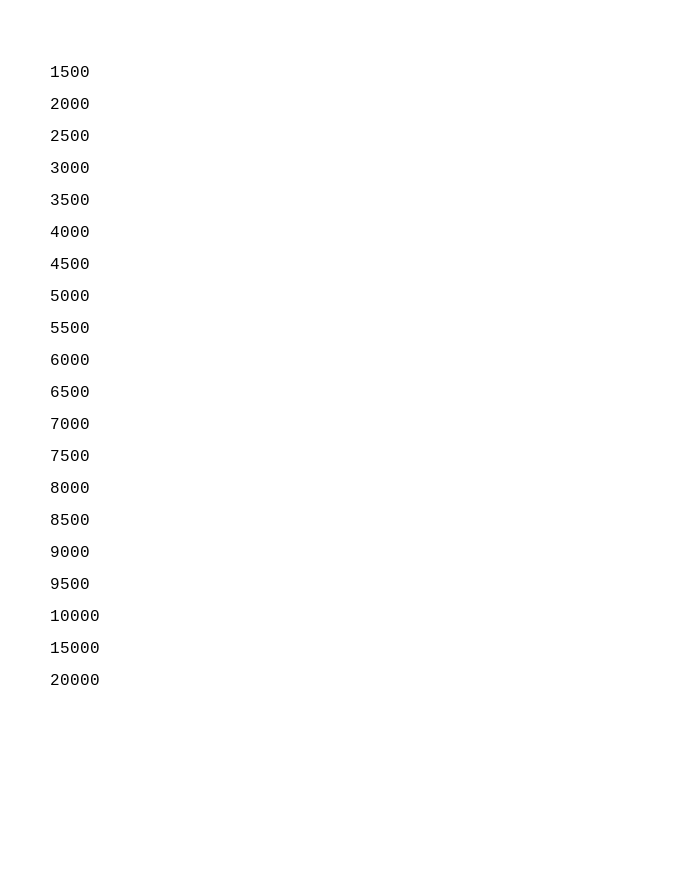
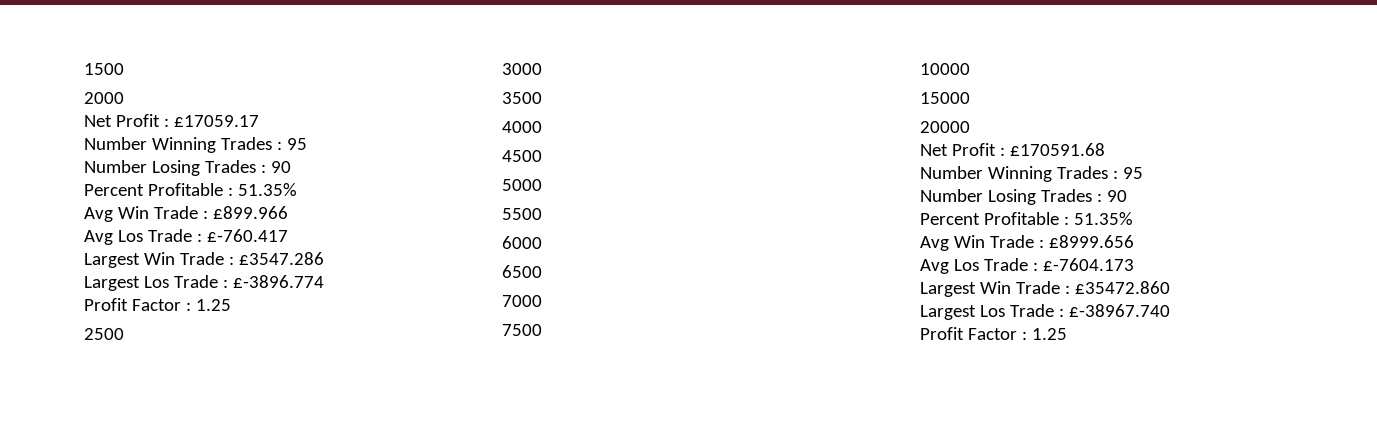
(90, 103) none -> [84,114,259,127] [84,137,307,153] [84,160,291,176] [84,183,297,196] [84,206,288,222] [84,229,288,245] [84,252,324,268] [84,275,324,291] [84,298,231,311] // Net Profit : £17059.17 // Number Winning Trades : 95 // Number Losing Trades : 90 // Percent Profitable : 51.35% // Avg Win Trade : £899.966 // Avg Los Trade : £-760.417 // Largest Win Trade : £3547.286 // Largest Los Trade : £-3896.774 // Profit Factor : 1.25
[50,482,90,493] [50,514,90,525] [50,546,90,557] [50,578,90,589] // 8000 // 8500 // 9000 // 9500 -> (542, 330) none
(100, 679) none -> [920,143,1105,156] [920,166,1143,182] [920,189,1127,205] [920,212,1133,225] [920,235,1134,251] [920,258,1134,274] [920,281,1170,297] [920,304,1170,320] [920,327,1067,340] // Net Profit : £170591.68 // Number Winning Trades : 95 // Number Losing Trades : 90 // Percent Profitable : 51.35% // Avg Win Trade : £8999.656 // Avg Los Trade : £-7604.173 // Largest Win Trade : £35472.860 // Largest Los Trade : £-38967.740 // Profit Factor : 1.25

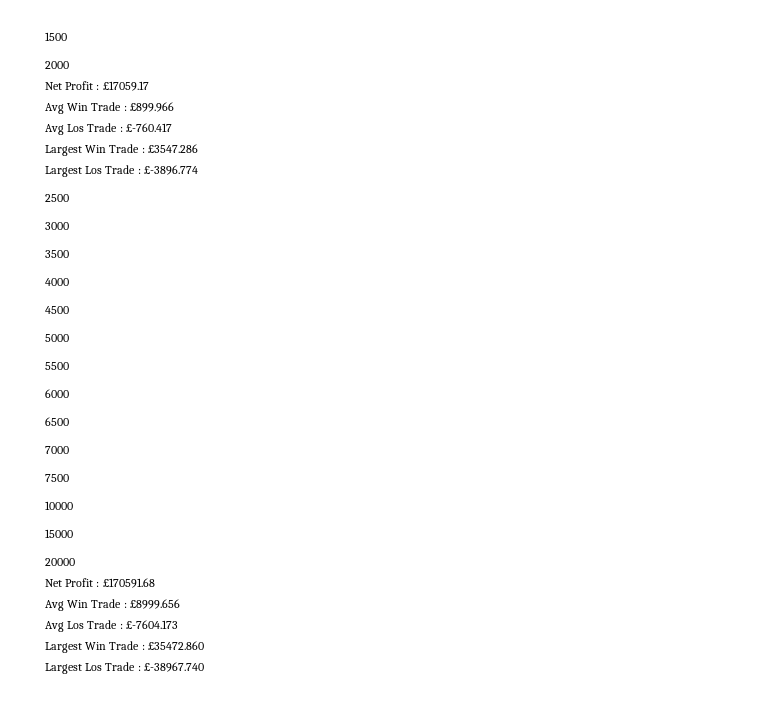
[84,137,307,153] [84,160,291,176] [84,183,297,196] // Number Winning Trades : 95 // Number Losing Trades : 90 // Percent Profitable : 51.35% -> (149, 86) none
[84,298,231,311] // Profit Factor : 1.25 -> (198, 170) none
[920,166,1143,182] [920,189,1127,205] [920,212,1133,225] // Number Winning Trades : 95 // Number Losing Trades : 90 // Percent Profitable : 51.35% -> (155, 583) none
[920,327,1067,340] // Profit Factor : 1.25 -> (204, 667) none

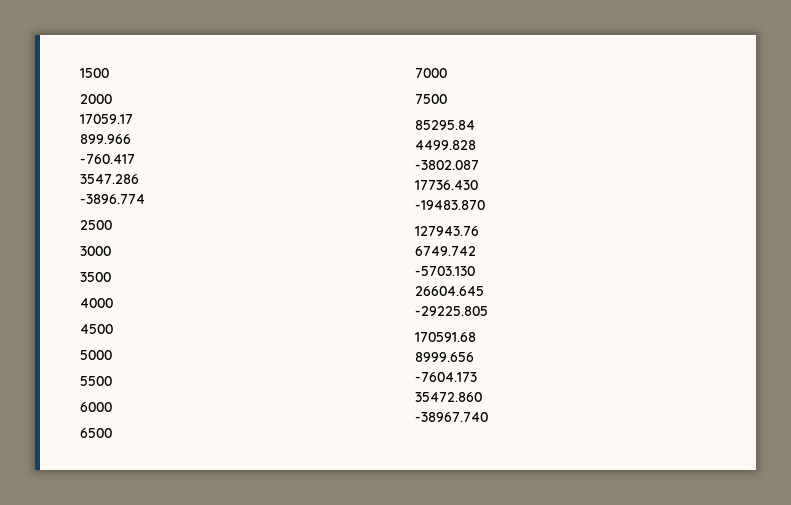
[45,81,149,91] [45,102,174,114] [45,123,172,135] [45,144,198,156] [45,165,198,177] Net Profit : £17059.17 // Avg Win Trade : £899.966 // Avg Los Trade : £-760.417 // Largest Win Trade : £3547.286 // Largest Los Trade : £-3896.774 -> [80,114,133,124] [80,134,131,144] [80,154,135,164] [80,174,139,184] [80,194,145,204] 17059.17 // 899.966 // -760.417 // 3547.286 // -3896.774
[45,501,73,510] [45,529,73,538] [45,558,75,566] [45,578,155,588] [45,599,180,611] [45,620,178,632] [45,641,204,653] [45,662,204,674] 10000 // 15000 // 20000 // Net Profit : £170591.68 // Avg Win Trade : £8999.656 // Avg Los Trade : £-7604.173 // Largest Win Trade : £35472.860 // Largest Los Trade : £-38967.740 -> [415,120,475,130] [415,140,476,150] [415,160,479,170] [415,180,478,190] [415,200,485,210] [415,226,479,236] [415,246,476,256] [415,266,475,276] [415,286,484,296] [415,306,488,316] [415,332,476,342] [415,352,474,362] [415,372,477,382] [415,392,482,402] [415,412,488,422] 85295.84 // 4499.828 // -3802.087 // 17736.430 // -19483.870 // 127943.76 // 6749.742 // -5703.130 // 26604.645 // -29225.805 // 170591.68 // 8999.656 // -7604.173 // 35472.860 // -38967.740

